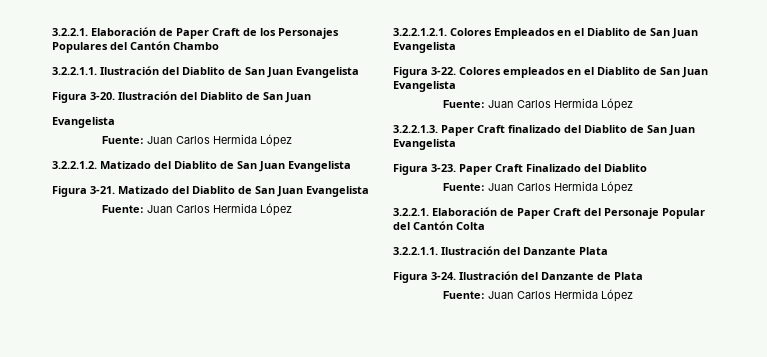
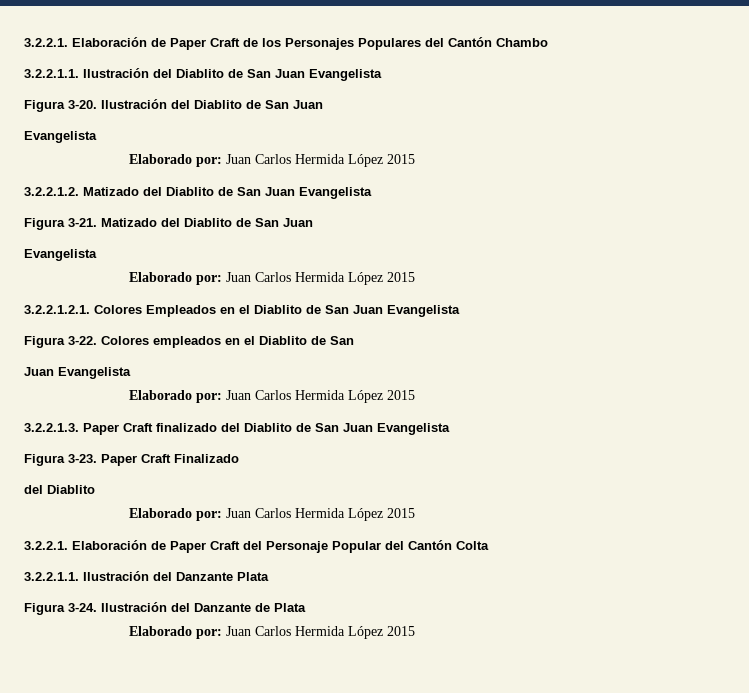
[101,134,292,147] Fuente: Juan Carlos Hermida López -> [129,154,416,167] Elaborado por: Juan Carlos Hermida López 2015
[306,186,369,197] [101,203,292,216] Evangelista // Fuente: Juan Carlos Hermida López -> [24,249,97,261] [129,272,416,285] // Evangelista // Elaborado por: Juan Carlos Hermida López 2015
[682,67,708,78] [393,81,456,92] [442,98,633,111] Juan Evangelista // Fuente: Juan Carlos Hermida López -> [24,367,131,379] [129,390,416,403] // Juan Evangelista // Elaborado por: Juan Carlos Hermida López 2015
(581, 168) none -> (239, 458) //
[442,181,633,194] Fuente: Juan Carlos Hermida López -> [129,508,416,521] Elaborado por: Juan Carlos Hermida López 2015
[442,289,633,302] Fuente: Juan Carlos Hermida López -> [129,626,416,639] Elaborado por: Juan Carlos Hermida López 2015

